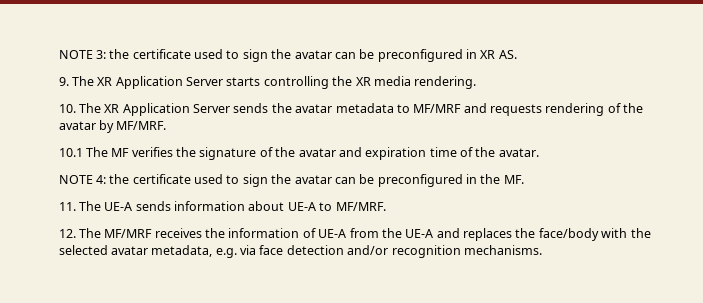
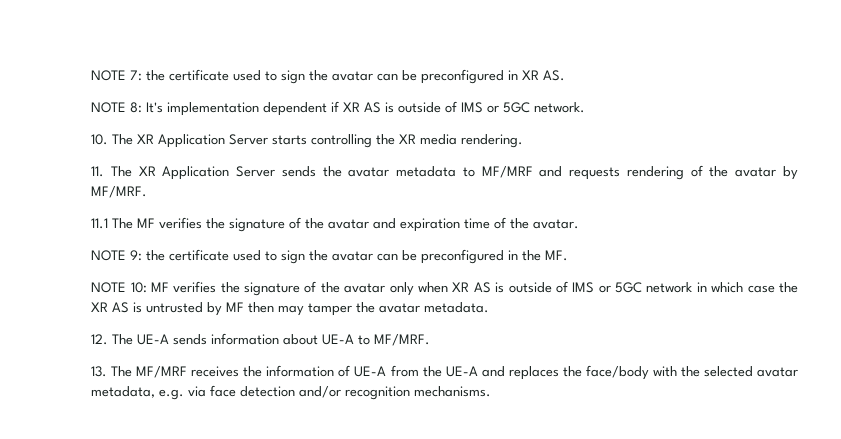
[58,50,106,59] NOTE 3: -> [91,70,143,81] NOTE 7:
[58,77,69,86] 9. -> [91,101,586,116] [91,134,109,145] NOTE 8: It's implementation dependent if XR AS is outside of IMS or 5GC network. // 10.
[58,104,76,113] 10. -> [91,166,105,177] 11.
[58,148,83,157] 10.1 -> [91,218,109,229] 11.1
[95,175,106,184] 4: -> [130,250,143,261] 9:
[58,202,76,211] 11. -> [91,281,799,296] [91,302,490,316] [91,334,109,345] NOTE 10: MF verifies the signature of the avatar only when XR AS is outside of IMS or 5GC network in which case the XR AS is untrusted by MF then may tamper the avatar metadata. // 12.
[58,229,76,238] 12. -> [91,366,108,377] 13.

